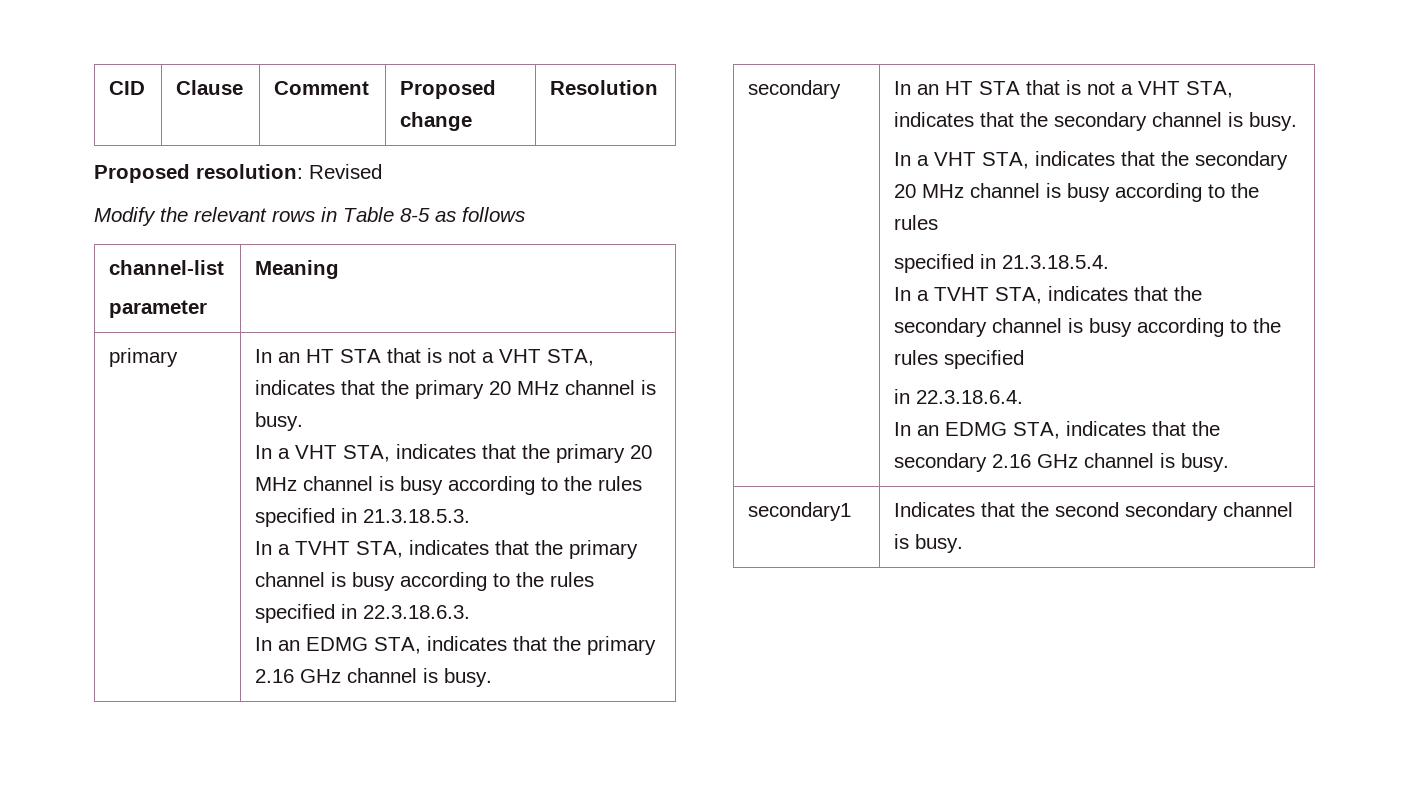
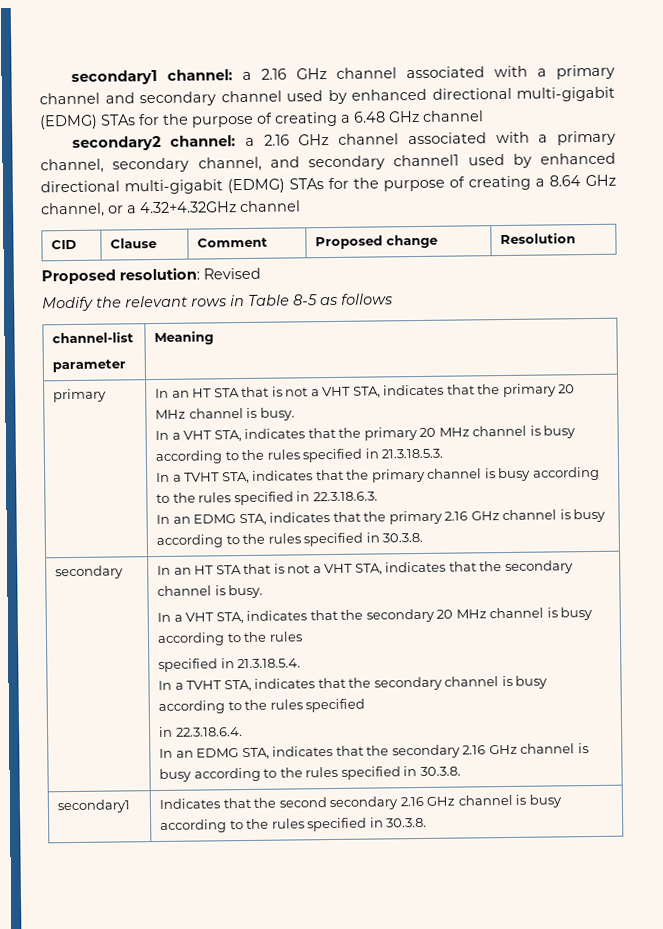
(109, 88) none -> [70,64,615,85] [39,86,615,107] [39,110,484,130] [71,130,616,151] [40,152,616,174] [40,174,616,195] [40,200,301,218] secondary1 channel: a 2.16 GHz channel associated with a primary channel and secondary channel used by enhanced directional multi-gigabit (EDMG) STAs for the purpose of creating a 6.48 GHz channel // secondary2 channel: a 2.16 GHz channel associated with a primary channel, secondary channel, and secondary channel1 used by enhanced directional multi-gigabit (EDMG) STAs for the purpose of creating a 8.64 GHz channel, or a 4.32+4.32GHz channel //
[444,668,493,687] busy. -> [573,508,607,523] [156,532,424,549] busy according to the rules specified in 30.3.8.
[1181,453,1230,472] busy. -> [159,766,461,783] busy according to the rules specified in 30.3.8.
[1223,502,1294,517] [894,534,964,553] channel is busy. -> [399,794,562,808] [160,817,428,833] 2.16 GHz channel is busy according to the rules specified in 30.3.8.

